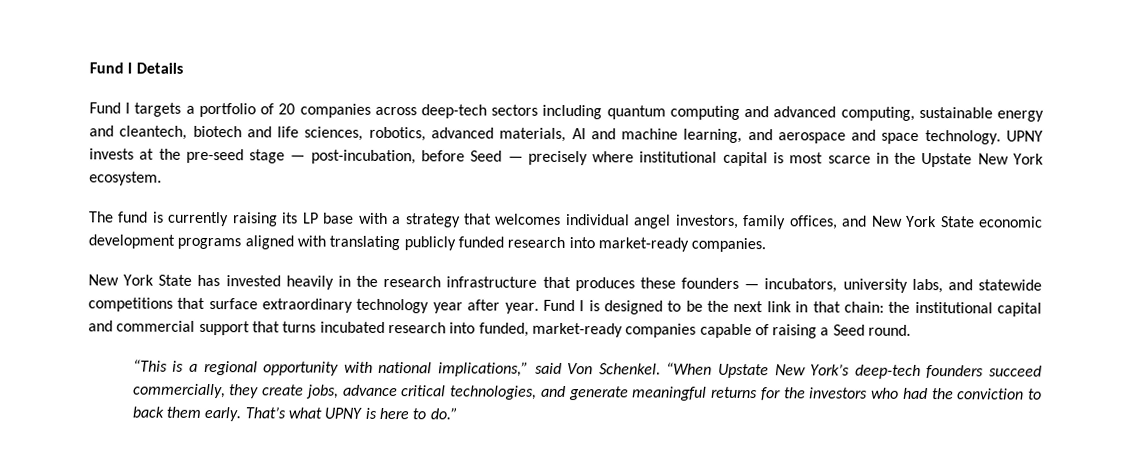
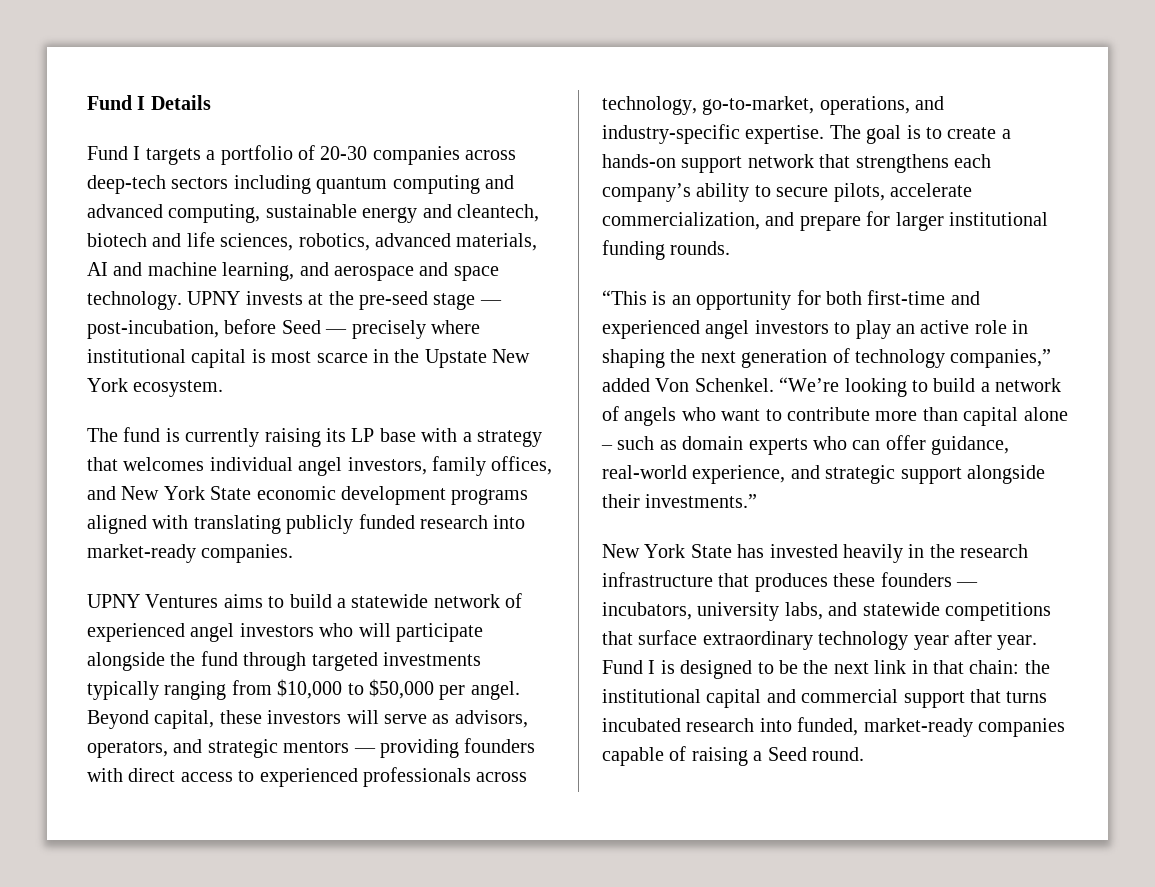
[278,103,296,115] 20 -> [320,146,368,160] 20-30
(767, 245) none -> [87,593,523,608] [87,623,483,642] [87,651,481,671] [87,679,520,700] [87,710,528,729] [87,738,536,758] [87,767,528,787] [602,96,945,115] [602,124,1011,144] [602,154,991,173] [602,183,972,202] [602,211,1048,231] [602,240,731,260] [602,290,980,310] [602,320,1029,339] [602,348,1052,368] [602,377,1062,397] [602,406,1068,426] [601,435,1010,455] [602,465,1045,484] [602,494,758,508] // UPNY Ventures aims to build a statewide network of experienced angel investors who will participate alongside the fund through targeted investments typically ranging from $10,000 to $50,000 per angel. Beyond capital, these investors will serve as advisors, operators, and strategic mentors — providing founders with direct access to experienced professionals across technology, go-to-market, operations, and industry-specific expertise. The goal is to create a hands-on support network that strengthens each company’s ability to secure pilots, accelerate commercialization, and prepare for larger institutional funding rounds. // “This is an opportunity for both first-time and experienced angel investors to play an active role in shaping the next generation of technology companies,” added Von Schenkel. “We’re looking to build a network of angels who want to contribute more than capital alone – such as domain experts who can offer guidance, real-world experience, and strategic support alongside their investments.”
[132,359,1042,379] [132,383,1042,401] [131,406,458,422] // “This is a regional opportunity with national implications,” said Von Schenkel. “When Upstate New York’s deep-tech founders succeed commercially, they create jobs, advance critical technologies, and generate meaningful returns for the investors who had the conviction to back them early. That’s what UPNY is here to do.” -> (864, 754) none

